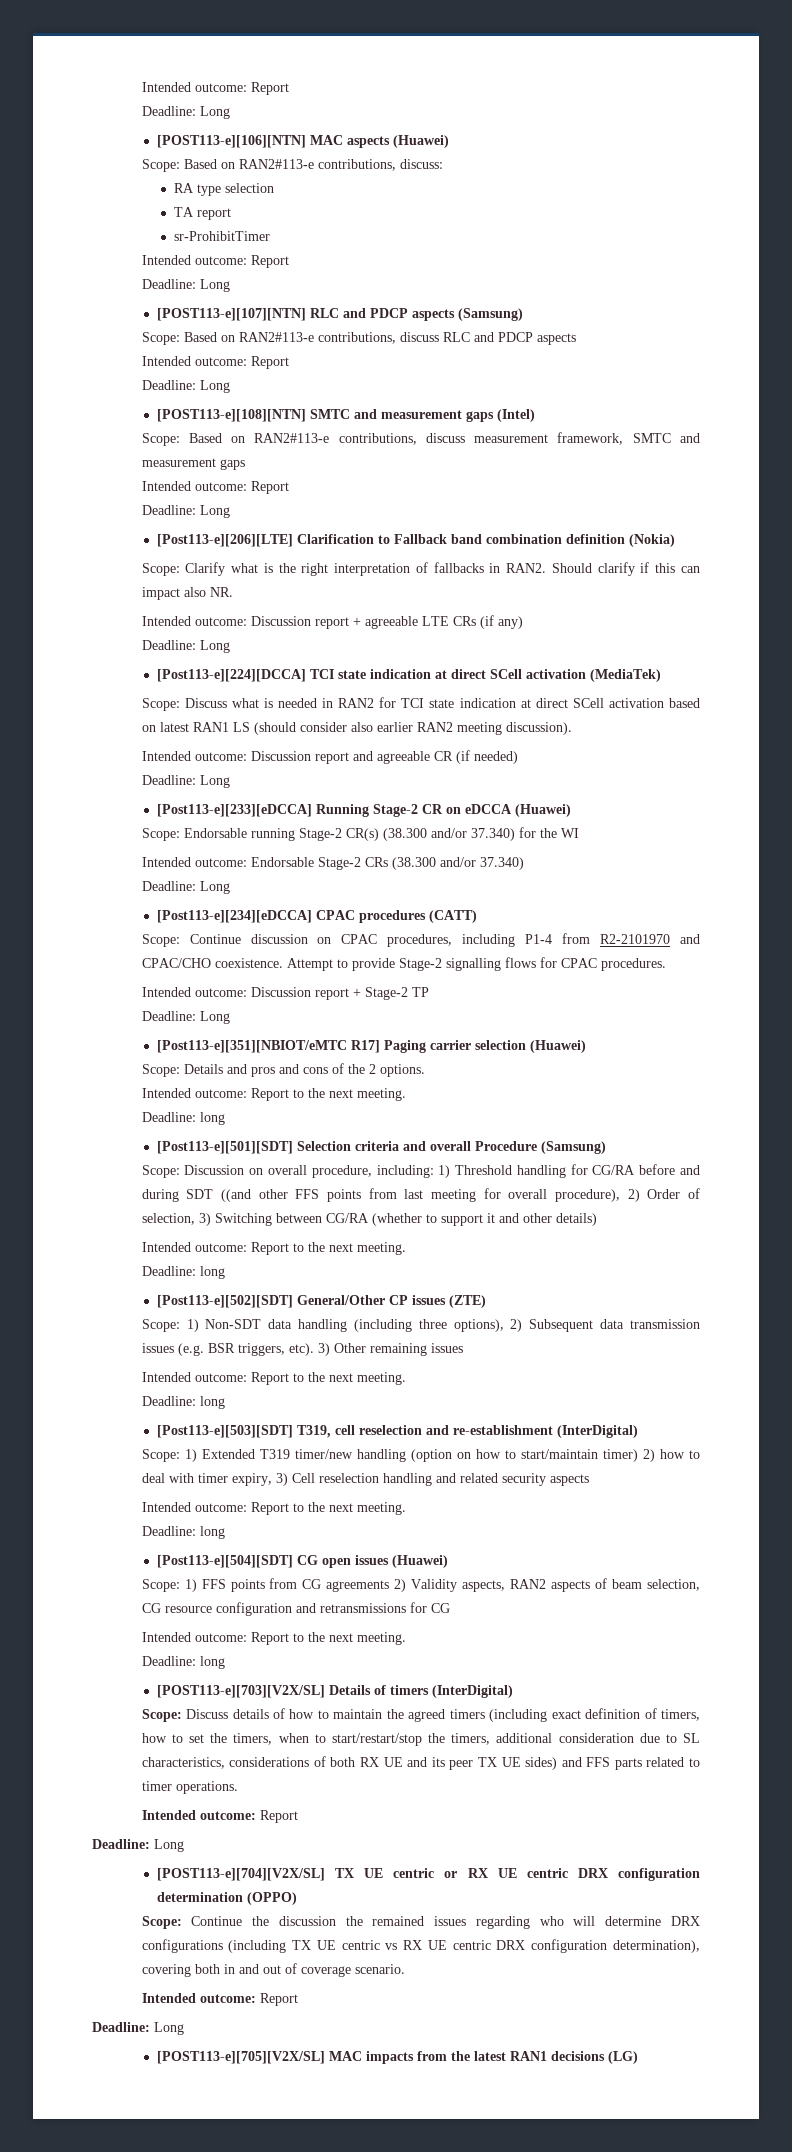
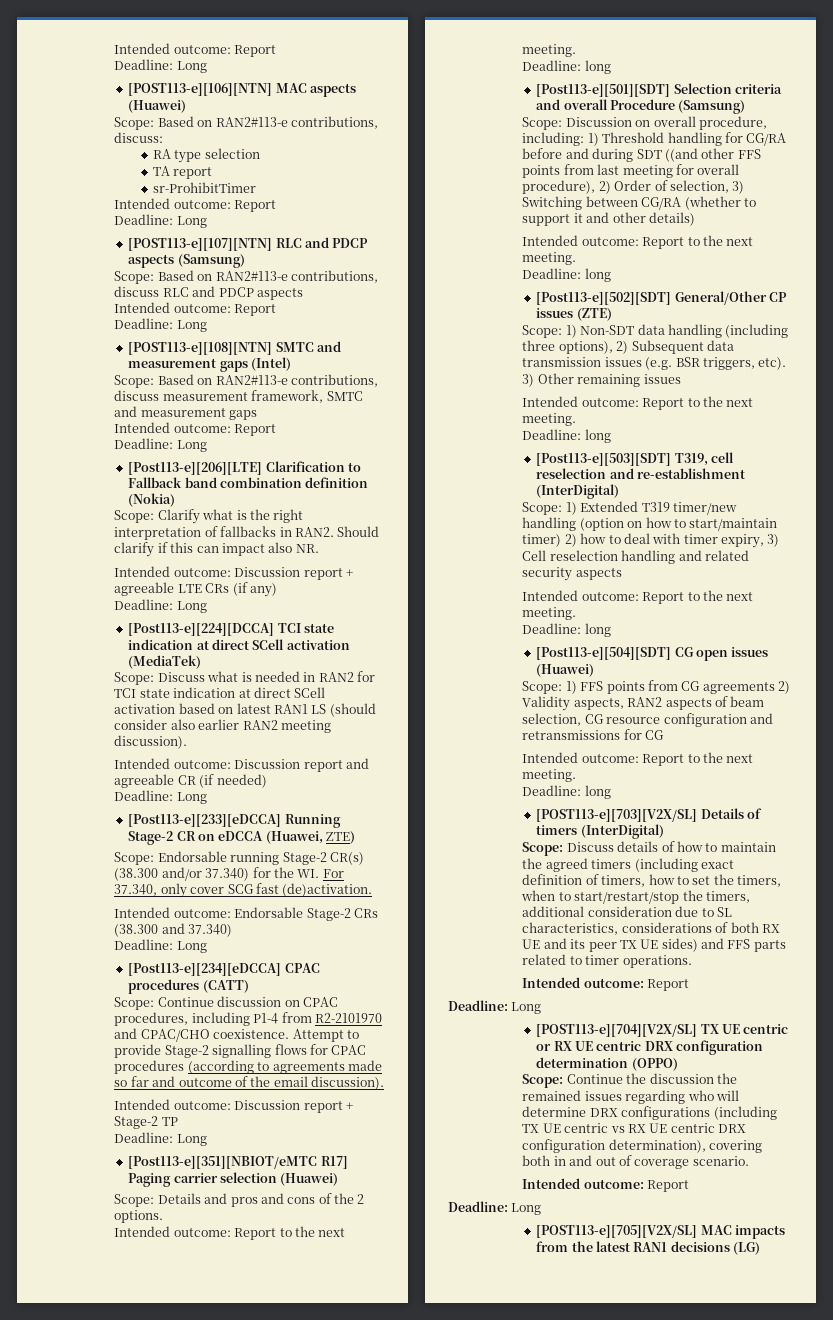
[515,804,572,817] (Huawei) -> [265,831,356,844] (Huawei, ZTE)
[560,828,579,838] WI -> [297,869,344,878] [114,883,373,898] WI. For 37.340, only cover SCG fast (de)activation.
[439,857,476,867] and/or -> [161,923,185,934] and
[600,958,666,971] procedures. -> [114,1060,382,1074] [114,1076,385,1090] procedures (according to agreements made so far and outcome of the email discussion).

